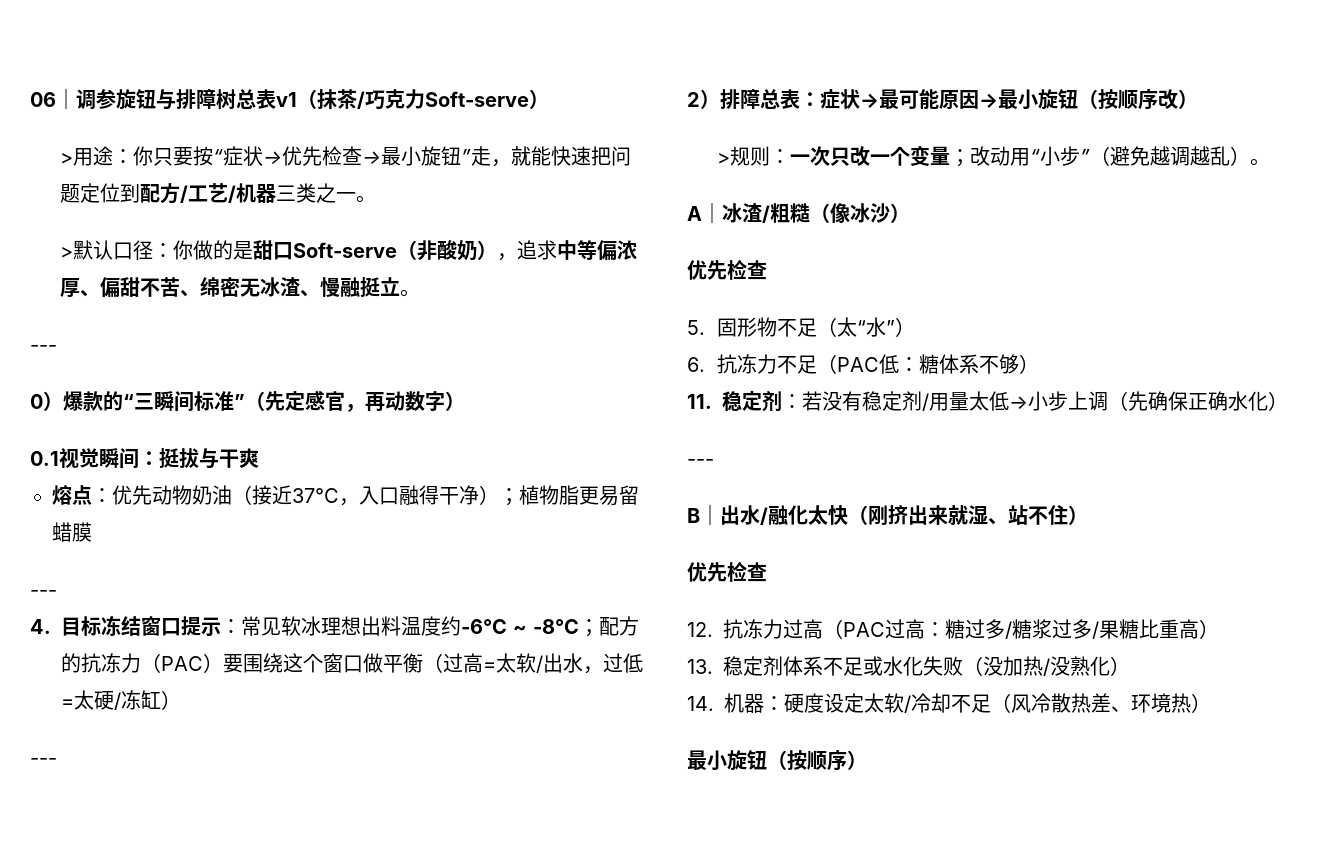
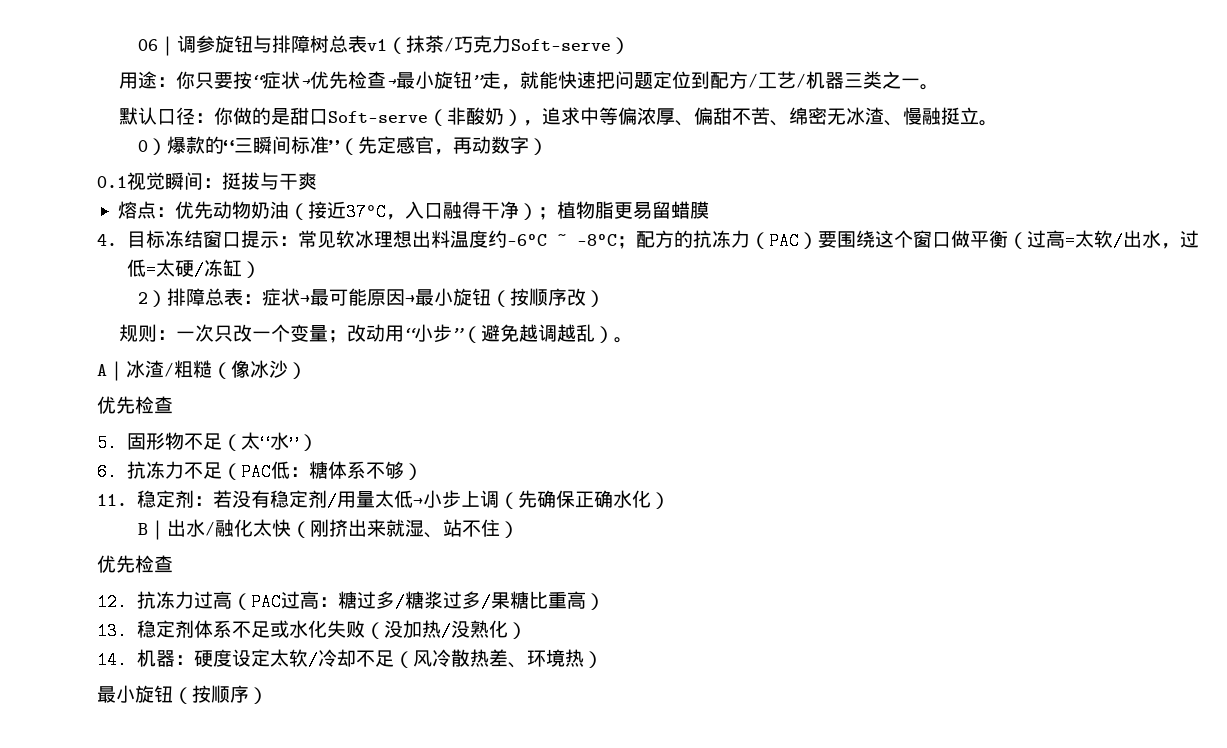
[60,153,74,164] > -> (630, 45) none
[60,247,74,258] > -> (939, 87) none
[30,345,57,352] // --- -> (998, 123) none
[30,590,57,597] // --- -> (709, 210) none
[30,758,57,765] // --- -> (261, 269) none
[717,153,731,164] > -> (605, 298) none
[687,459,714,466] // --- -> (670, 500) none

